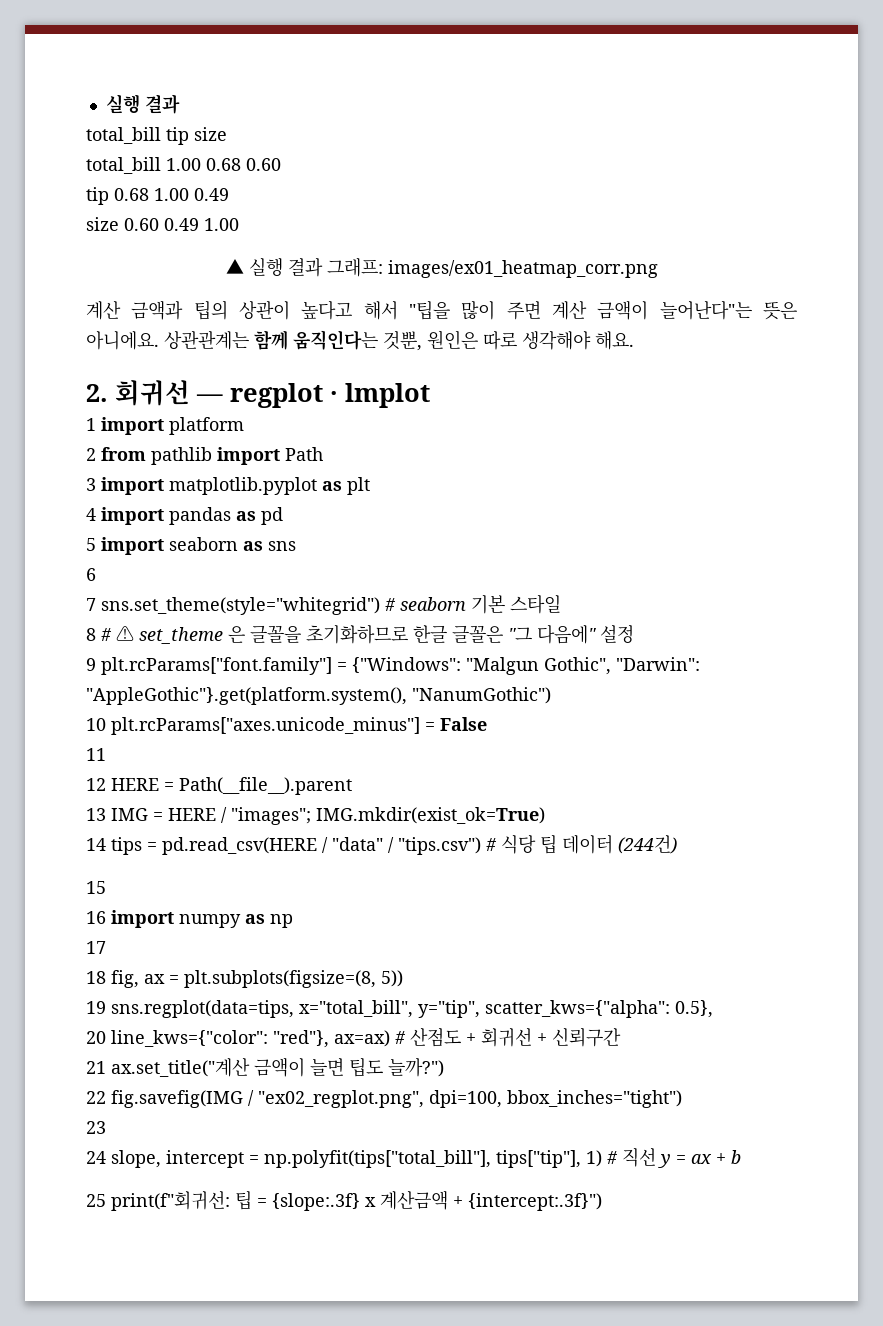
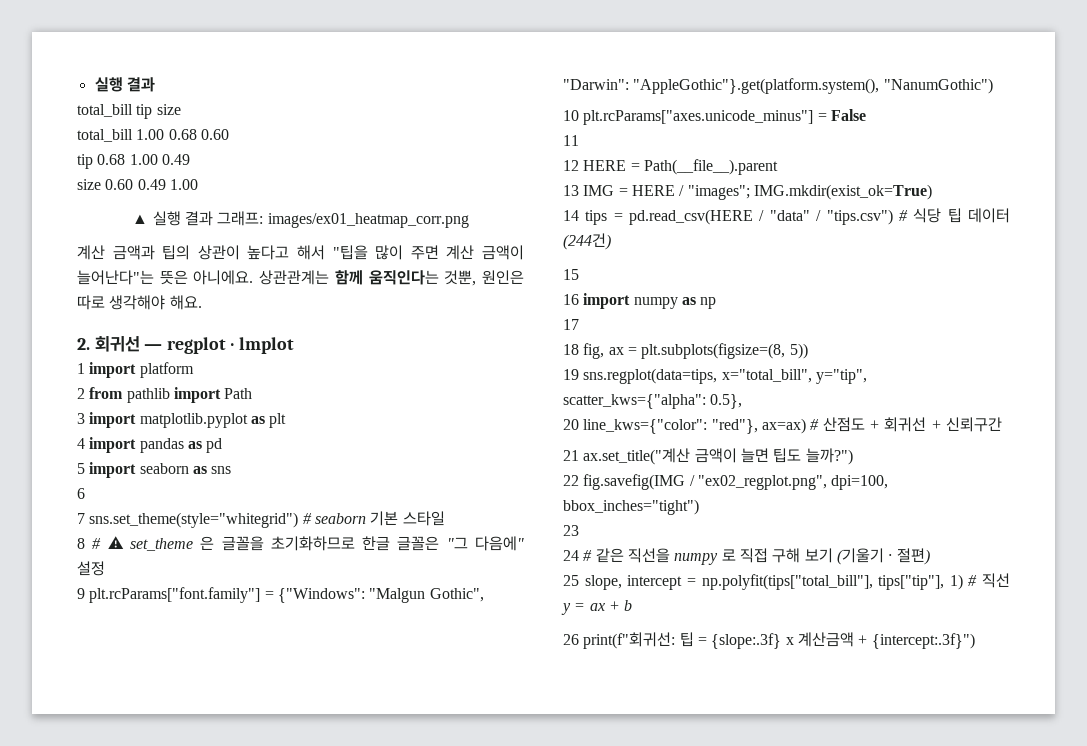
(106, 1157) none -> [583,548,930,565] [563,575,579,586] # 같은 직선을 numpy 로 직접 구해 보기 (기울기 · 절편) // 25
[86,1194,106,1207] 25 -> [563,634,579,645] 26

